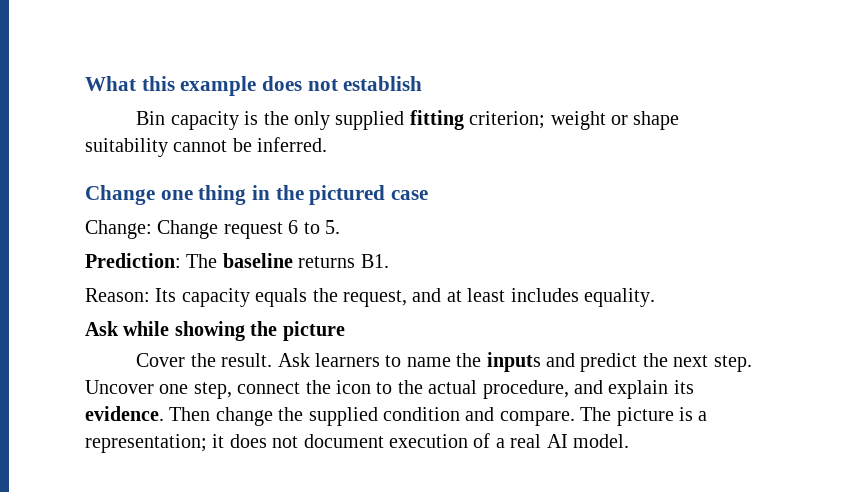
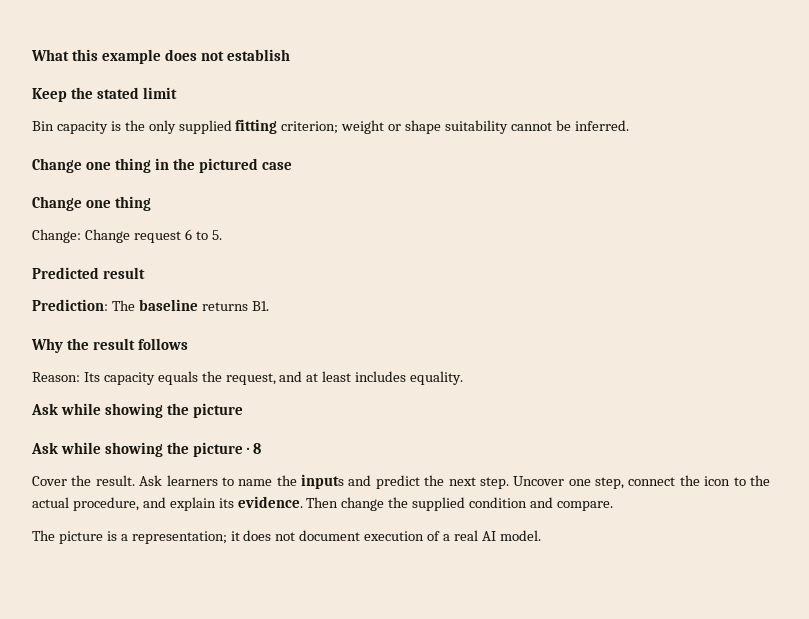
(423, 83) none -> [32,87,178,102] // Keep the stated limit
(429, 195) none -> [32,196,152,211] // Change one thing
(340, 227) none -> [32,267,146,279] // Predicted result
(389, 261) none -> [31,338,189,353] // Why the result follows
(345, 331) none -> [31,442,262,457] // Ask while showing the picture · 8
(575, 418) none -> (613, 506) //

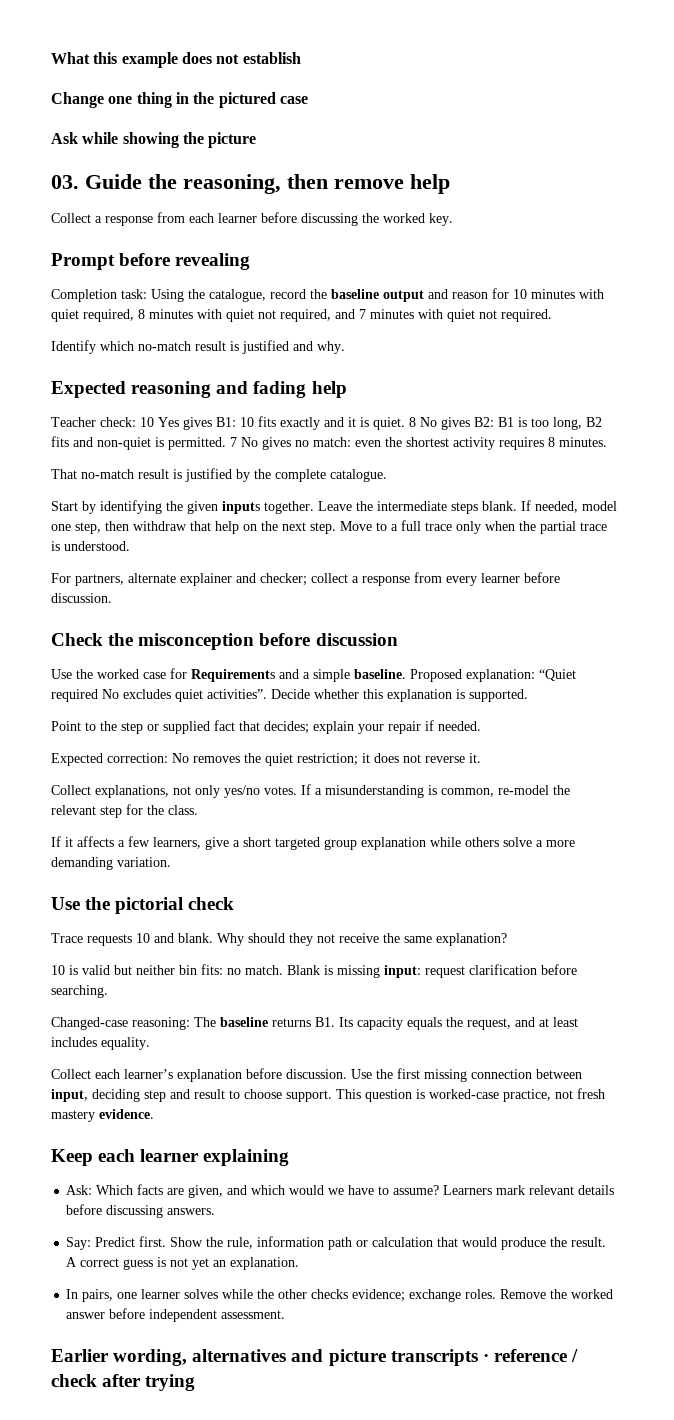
[32,87,178,102] [32,119,629,134] // Keep the stated limit // Bin capacity is the only supplied fitting criterion; weight or shape suitability cannot be inferred. -> (301, 58) none
[32,196,152,211] [32,229,222,243] [32,267,146,279] [32,299,108,311] Change one thing // Change: Change request 6 to 5. // Predicted result // Prediction: -> [51,132,257,148] [51,174,450,194] [51,212,453,226] [51,253,251,270] [51,288,604,302] [51,309,552,322] [51,340,345,354] [51,381,347,398] [51,416,602,430] [51,436,607,450] [51,468,387,482] [51,500,617,514] [51,520,607,534] [51,541,130,551] [51,572,560,586] [51,593,112,603] [51,633,398,650] [51,668,576,682] [51,689,528,702] [51,720,481,734] [51,753,481,766] [51,784,570,798] [51,804,198,818] [51,836,575,850] [51,857,171,870] [51,897,235,914] [51,933,507,946] [51,964,577,978] [51,985,108,998] [51,1017,190,1030] Ask while showing the picture // 03. Guide the reasoning, then remove help // Collect a response from each learner before discussing the worked key. // Prompt before revealing // Completion task: Using the catalogue, record the baseline output and reason for 10 minutes with quiet required, 8 minutes with quiet not required, and 7 minutes with quiet not required. // Identify which no-match result is justified and why. // Expected reasoning and fading help // Teacher check: 10 Yes gives B1: 10 fits exactly and it is quiet. 8 No gives B2: B1 is too long, B2 fits and non-quiet is permitted. 7 No gives no match: even the shortest activity requires 8 minutes. // That no-match result is justified by the complete catalogue. // Start by identifying the given inputs together. Leave the intermediate steps blank. If needed, model one step, then withdraw that help on the next step. Move to a full trace only when the partial trace is understood. // For partners, alternate explainer and checker; collect a response from every learner before discussion. // Check the misconception before discussion // Use the worked case for Requirements and a simple baseline. Proposed explanation: “Quiet required No excludes quiet activities”. Decide whether this explanation is supported. // Point to the step or supplied fact that decides; explain your repair if needed. // Expected correction: No removes the quiet restriction; it does not reverse it. // Collect explanations, not only yes/no votes. If a misunderstanding is common, re-model the relevant step for the class. // If it affects a few learners, give a short targeted group explanation while others solve a more demanding variation. // Use the pictorial check // Trace requests 10 and blank. Why should they not receive the same explanation? // 10 is valid but neither bin fits: no match. Blank is missing input: request clarification before searching. // Changed-case reasoning:
[31,338,189,353] [32,372,80,382] // Why the result follows // Reason: -> (335, 1022) none
[31,403,243,418] [31,442,262,457] [32,474,771,489] [32,496,613,511] [32,530,541,544] Ask while showing the picture // Ask while showing the picture · 8 // Cover the result. Ask learners to name the inputs and predict the next step. Uncover one step, connect the icon to the actual procedure, and explain its evidence. Then change the supplied condition and compare. // The picture is a representation; it does not document execution of a real AI model. -> [51,1068,582,1082] [51,1088,605,1102] [51,1109,154,1122] [51,1149,290,1166] [66,1184,615,1198] [66,1204,216,1218] [66,1236,607,1250] [66,1257,300,1270] [66,1289,614,1302] [66,1308,286,1322] [51,1349,579,1366] [51,1374,196,1391] Collect each learner’s explanation before discussion. Use the first missing connection between input, deciding step and result to choose support. This question is worked-case practice, not fresh mastery evidence. // Keep each learner explaining // Ask: Which facts are given, and which would we have to assume? Learners mark relevant details before discussing answers. // Say: Predict first. Show the rule, information path or calculation that would produce the result. A correct guess is not yet an explanation. // In pairs, one learner solves while the other checks evidence; exchange roles. Remove the worked answer before independent assessment. // Earlier wording, alternatives and picture transcripts · reference / check after trying

